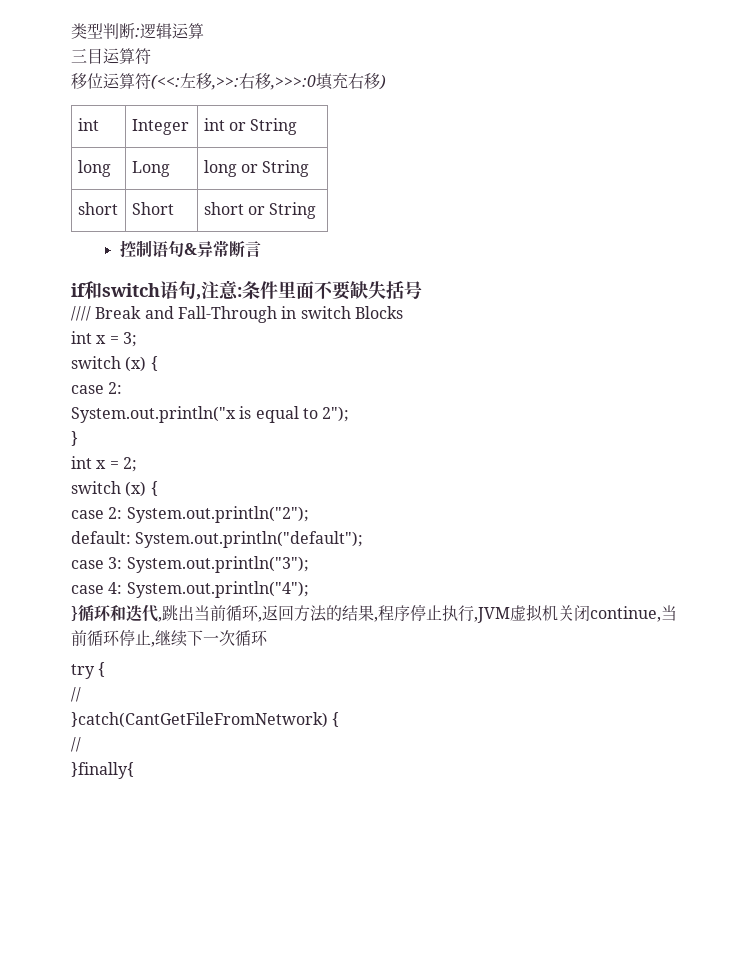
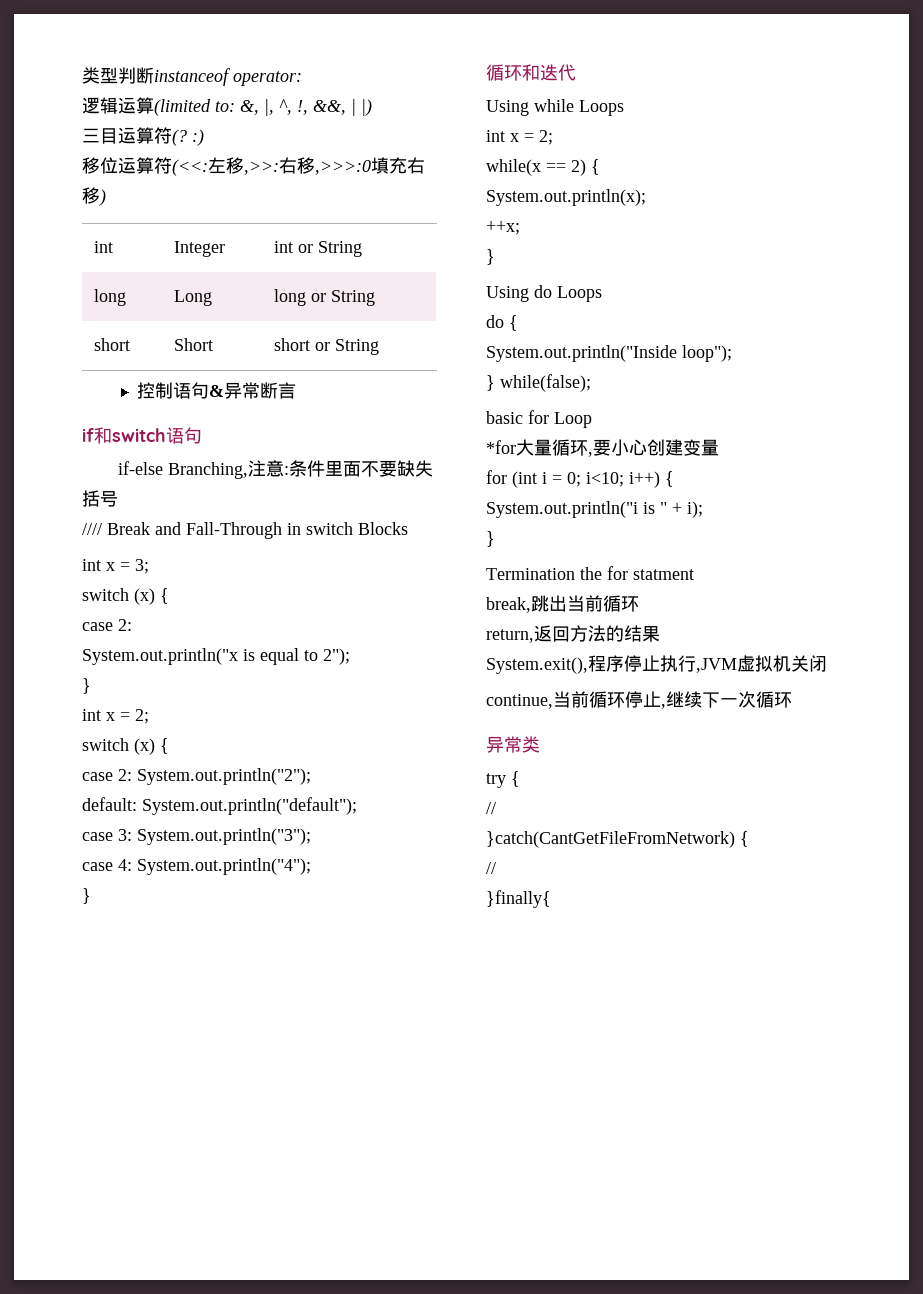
[135,28,140,37] : -> [154,68,302,86] instanceof operator: //
(204, 31) none -> [154,99,372,116] (limited to: &, |, ^, !, &&, | |)
(151, 56) none -> [172,129,204,146] (? :)
[196,294,201,300] , -> [118,461,249,479] // if-else Branching,
(78, 613) none -> (91, 896) //
[158,617,162,622] , -> [486,99,624,116] [486,130,553,145] [486,159,600,176] [486,189,646,206] [486,220,520,235] [486,249,495,265] [486,285,602,302] [486,315,518,331] [486,345,732,362] [486,374,591,392] [486,410,592,428] [486,439,719,457] [486,470,674,488] [486,501,703,518] [486,531,495,547] [486,566,694,580] [486,597,531,613] // Using while Loops // int x = 2; // while(x == 2) { // System.out.println(x); // ++x; // } // Using do Loops // do { // System.out.println("Inside loop"); // } while(false); // basic for Loop // *for大量循环,要小心创建变量 // for (int i = 0; i<10; i++) { // System.out.println("i is " + i); // } // Termination the for statment // break,
[258,617,262,622] , -> [486,629,534,643] // return,
[374,617,378,622] , -> [486,657,588,674] // System.exit(),
(590, 613) none -> (827, 663) //
(268, 638) none -> [486,736,540,753] // 异常类

